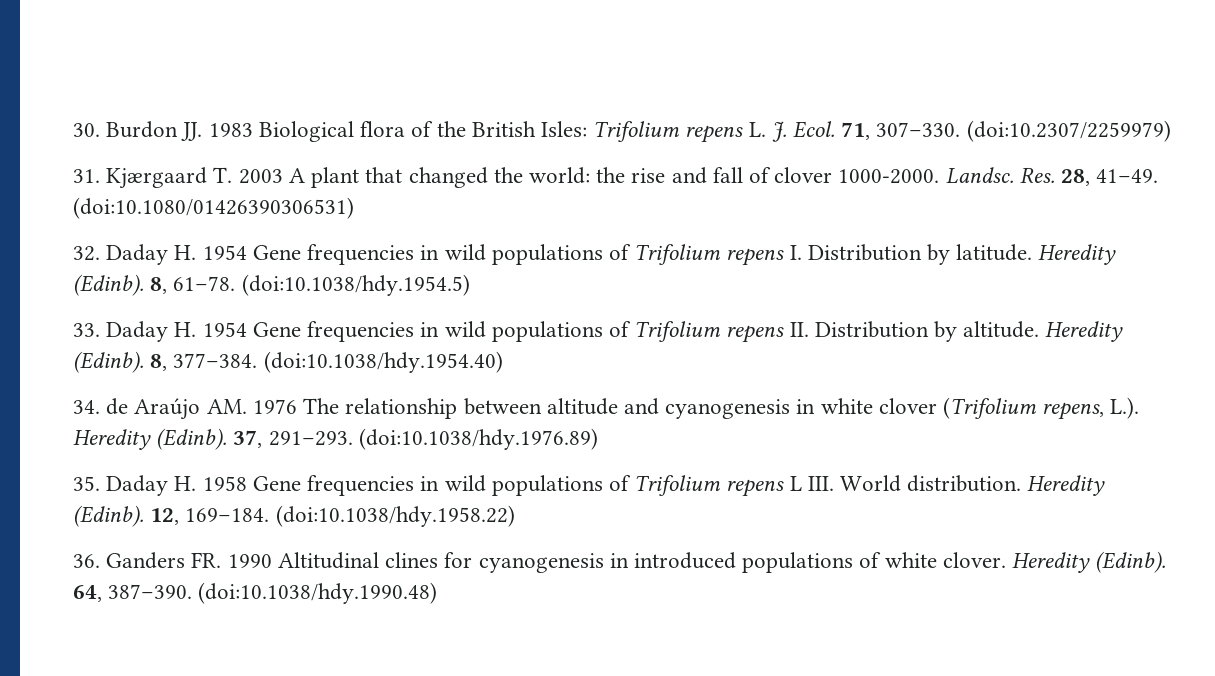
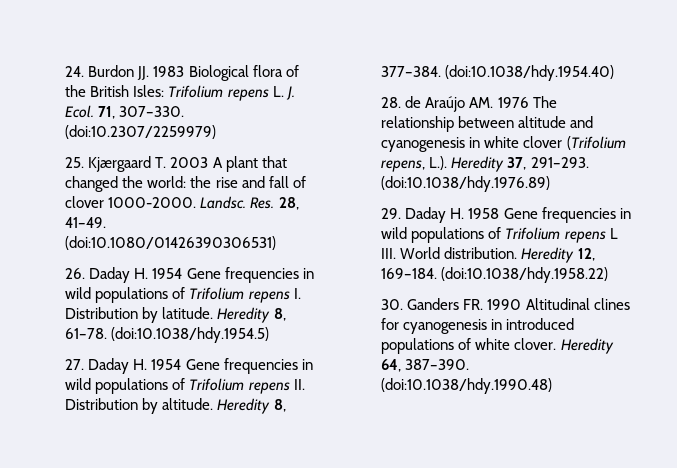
[73,123,101,137] 30. -> [65,66,85,77] 24.
[73,169,101,183] 31. -> [65,157,85,168] 25.
[73,246,101,261] 32. -> [65,268,86,279] 26.
[73,274,145,296] (Edinb). -> (271, 315) none
[73,323,101,337] 33. -> [65,359,85,370] 27.
[73,351,145,373] (Edinb). -> (271, 406) none
[73,400,101,414] 34. -> [381,97,402,108] 28.
[156,428,228,450] (Edinb). -> (505, 164) none
[73,476,101,491] 35. -> [381,208,402,219] 29.
[73,505,145,527] (Edinb). -> (575, 255) none
[73,554,101,568] 36. -> [381,299,404,310] 30.
[1095,551,1167,573] (Edinb). -> (614, 346) none

